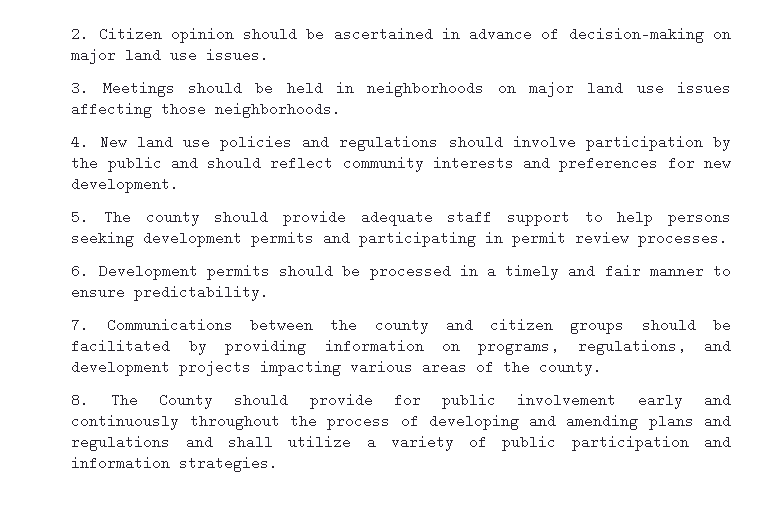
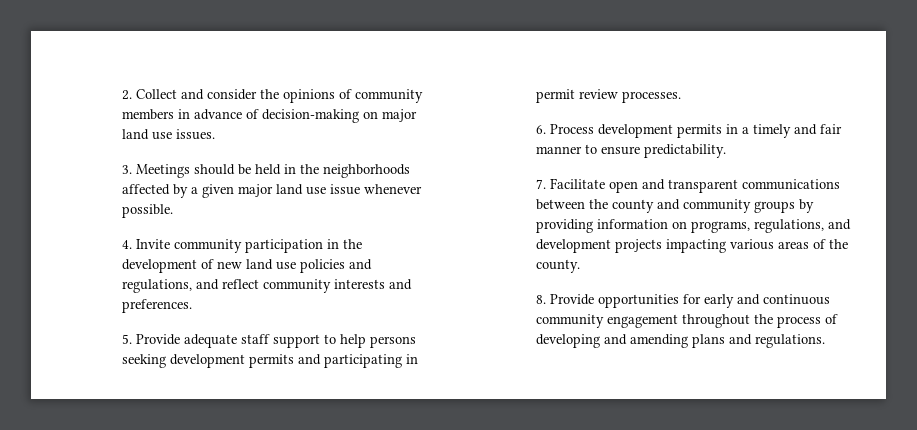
[98,27,433,43] Citizen opinion should be ascertained -> [135,89,423,103] [121,109,174,120] Collect and consider the opinions of community members
[367,81,731,97] [71,102,342,118] [71,135,731,151] [71,156,731,172] [71,177,180,193] [71,210,347,226] neighborhoods on major land use issues affecting those neighborhoods. // 4. New land use policies and regulations should involve participation by the public and should reflect community interests and preferences for new development. // 5. The county should provide -> [299,164,410,178] [121,184,422,198] [121,204,173,218] [121,239,362,253] [121,259,372,273] [121,279,412,293] [121,299,192,313] [121,334,180,345] the neighborhoods affected by a given major land use issue whenever possible. // 4. Invite community participation in the development of new land use policies and regulations, and reflect community interests and preferences. // 5. Provide
[98,264,451,280] Development permits should be processed -> [549,124,722,138] Process development permits
[106,318,731,334] [71,339,171,353] Communications between the county and citizen groups should be facilitated -> [549,178,840,193] [535,199,795,213] Facilitate open and transparent communications between the county and community groups
[110,393,731,409] [71,414,180,430] The County should provide for public involvement early and continuously -> [549,294,830,308] [535,314,678,328] Provide opportunities for early and continuous community engagement
[71,435,731,451] [71,456,279,472] regulations and shall utilize a variety of public participation and information strategies. -> [754,334,825,348] regulations.

